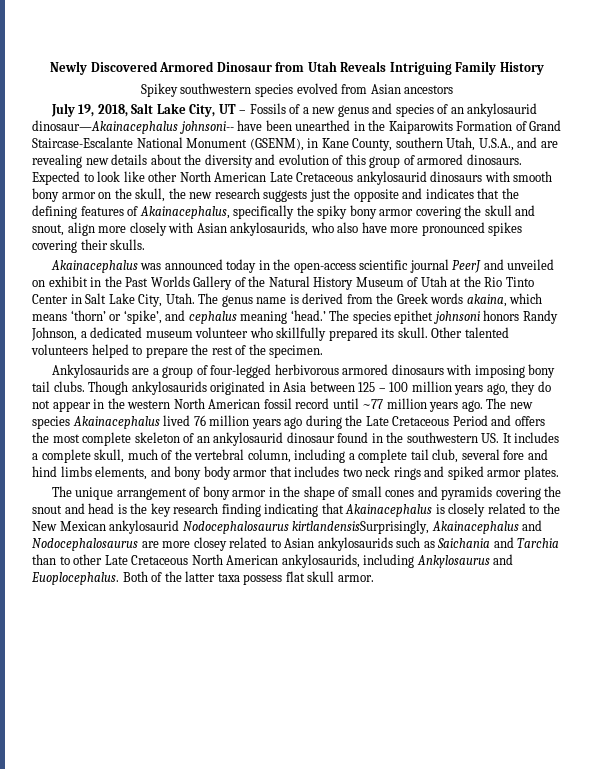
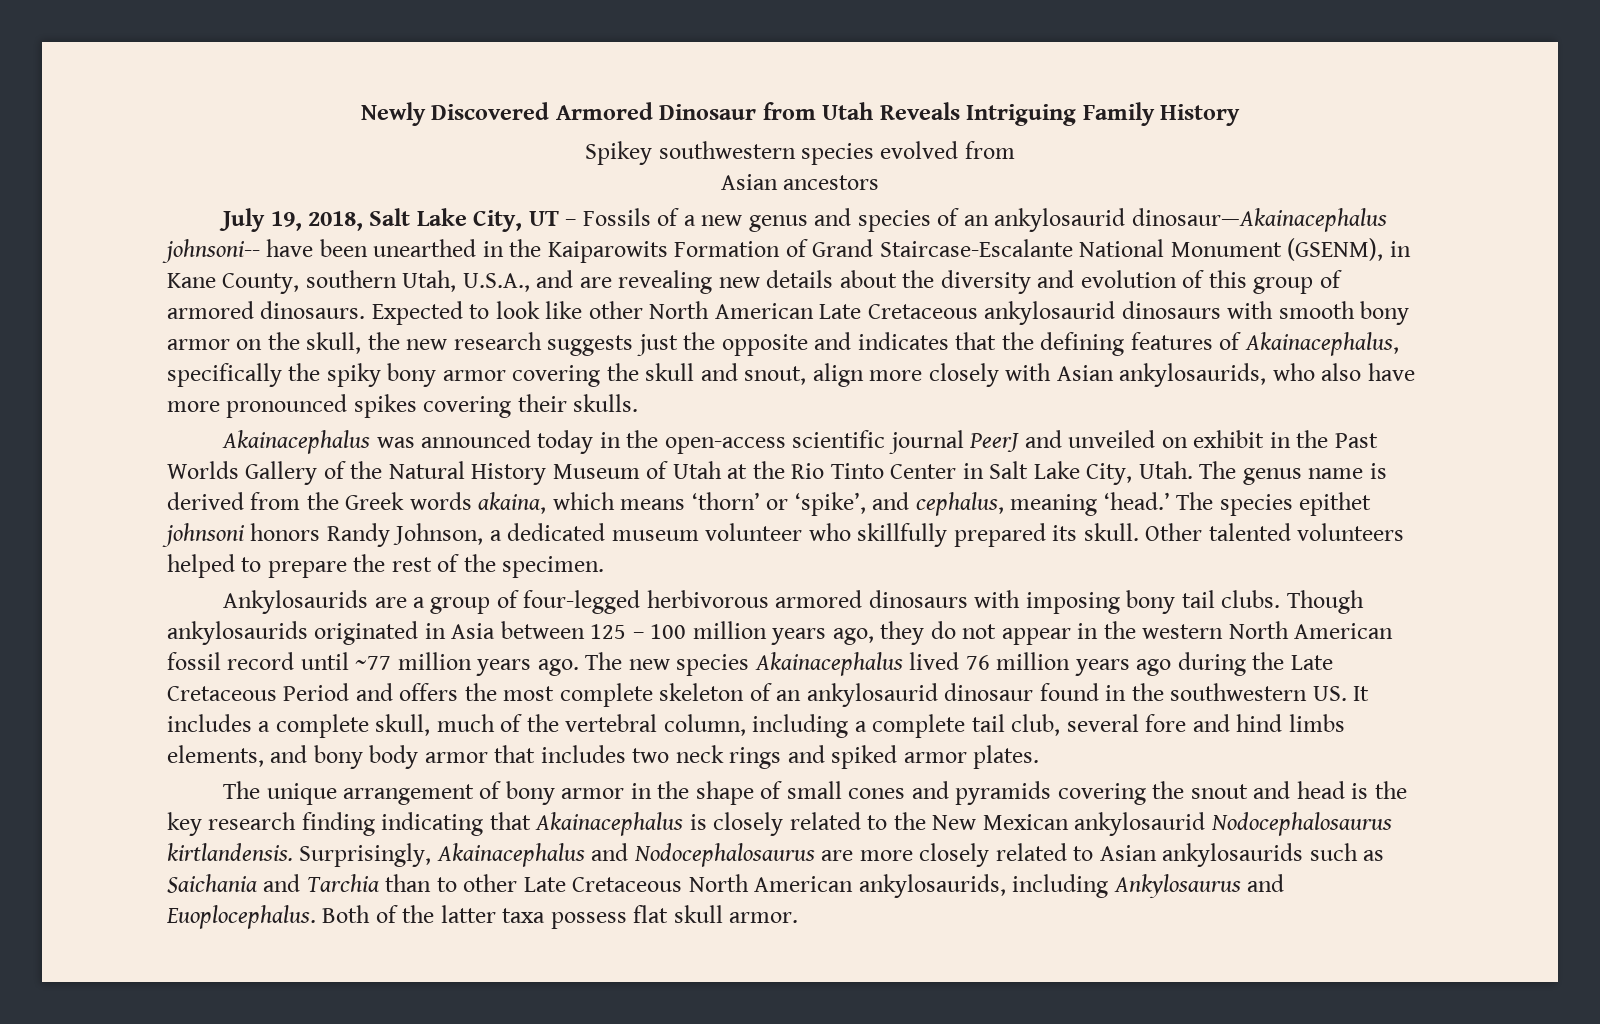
(368, 89) none -> (1015, 150) //
[188,311,237,324] cephalus -> [915,492,1004,516] cephalus,
[292,520,430,534] kirtlandensisSurprisingly, -> [167,843,432,867] kirtlandensis. Surprisingly,
[193,537,227,551] closey -> [919,843,990,867] closely

